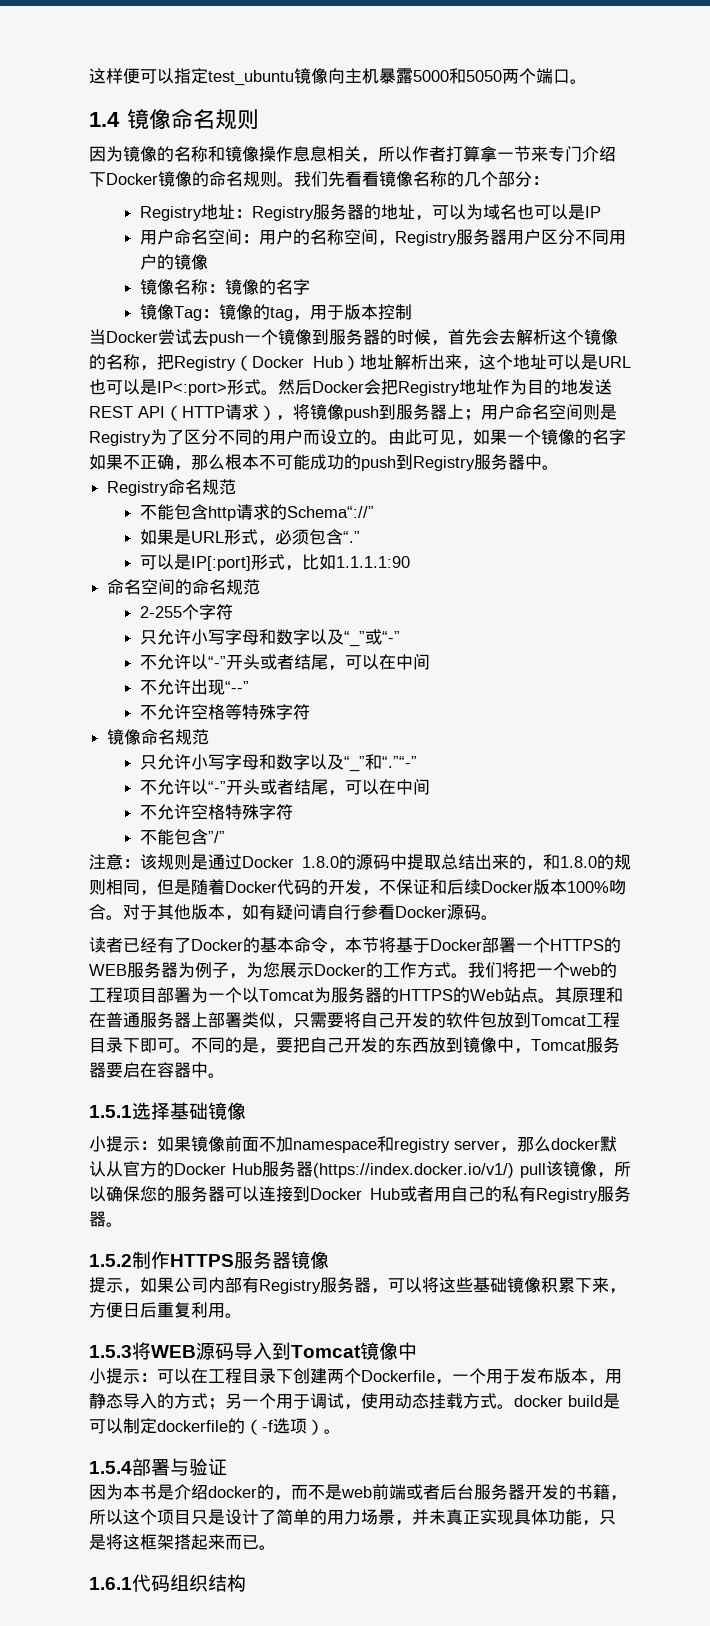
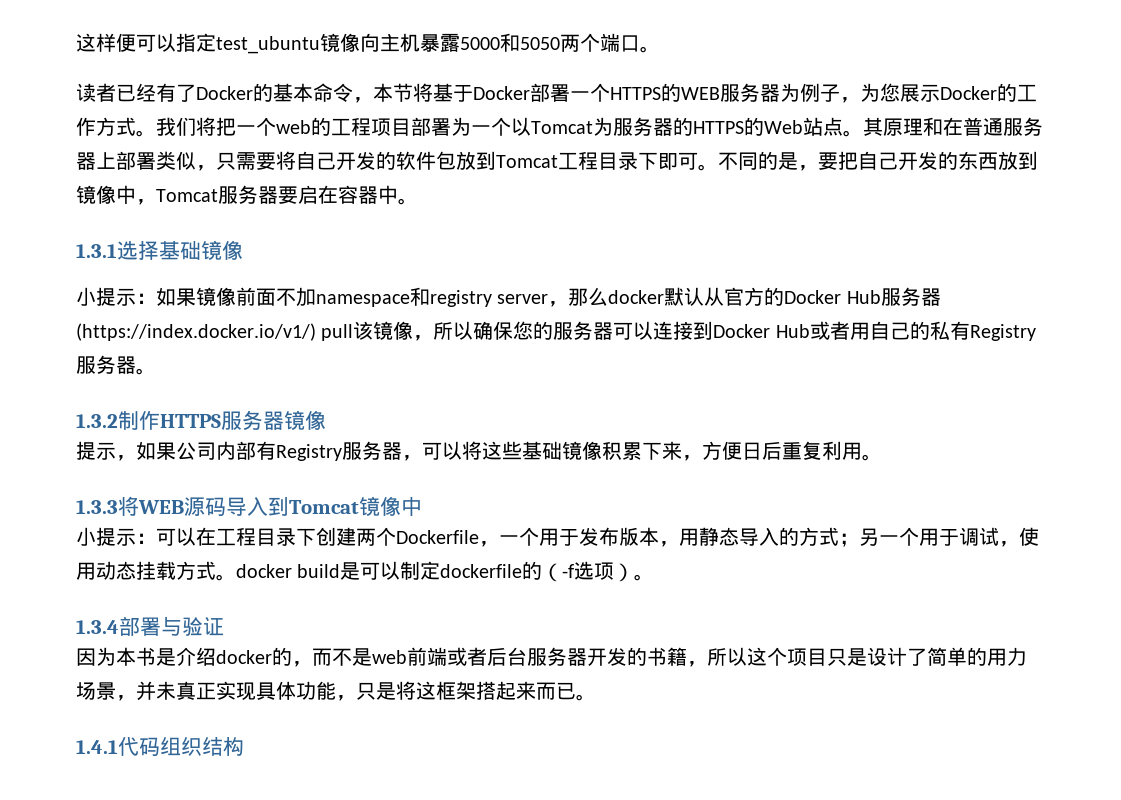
[89,108,260,130] [89,146,616,163] [89,171,549,187] [139,204,601,221] [139,229,626,246] [139,254,208,270] [139,279,310,295] [139,304,412,321] [89,329,618,346] [89,354,631,371] [89,379,612,396] [89,404,617,421] [89,429,626,446] [89,454,559,471] [107,479,237,496] [139,504,374,521] [139,529,360,546] [139,554,410,571] [107,579,261,595] [139,604,233,620] [139,629,400,647] [139,654,430,671] [139,679,249,695] [139,704,310,720] [107,729,210,745] [139,754,417,772] [139,779,430,796] [139,804,293,820] [139,829,225,845] [89,854,631,871] [89,879,626,896] [89,904,498,921] // 1.4镜像命名规则 // 因为镜像的名称和镜像操作息息相关，所以作者打算拿一节来专门介绍下Docker镜像的命名规则。我们先看看镜像名称的几个部分： // Registry地址：Registry服务器的地址，可以为域名也可以是IP // 用户命名空间：用户的名称空间，Registry服务器用户区分不同用户的镜像 // 镜像名称：镜像的名字 // 镜像Tag：镜像的tag，用于版本控制 // 当Docker尝试去push一个镜像到服务器的时候，首先会去解析这个镜像的名称，把Registry（Docker Hub）地址解析出来，这个地址可以是URL也可以是IP<:port>形式。然后Docker会把Registry地址作为目的地发送REST API（HTTP请求），将镜像push到服务器上；用户命名空间则是Registry为了区分不同的用户而设立的。由此可见，如果一个镜像的名字如果不正确，那么根本不可能成功的push到Registry服务器中。 // Registry命名规范 // 不能包含http请求的Schema“://” // 如果是URL形式，必须包含“.” // 可以是IP[:port]形式，比如1.1.1.1:90 // 命名空间的命名规范 // 2-255个字符 // 只允许小写字母和数字以及“_”或“-” // 不允许以“-”开头或者结尾，可以在中间 // 不允许出现“--” // 不允许空格等特殊字符 // 镜像命名规范 // 只允许小写字母和数字以及“_”和“.”“-” // 不允许以“-”开头或者结尾，可以在中间 // 不允许空格特殊字符 // 不能包含”/” // 注意：该规则是通过Docker 1.8.0的源码中提取总结出来的，和1.8.0的规则相同，但是随着Docker代码的开发，不保证和后续Docker版本100%吻合。对于其他版本，如有疑问请自行参看Docker源码。 -> (660, 49) none
[89,1105,132,1118] 1.5.1 -> [76,244,117,258] 1.3.1
[89,1254,132,1267] 1.5.2 -> [76,414,118,428] 1.3.2
[89,1345,132,1358] 1.5.3 -> [76,500,118,514] 1.3.3
[89,1461,132,1474] 1.5.4 -> [76,620,119,634] 1.3.4
[89,1577,132,1590] 1.6.1 -> [76,740,118,754] 1.4.1

